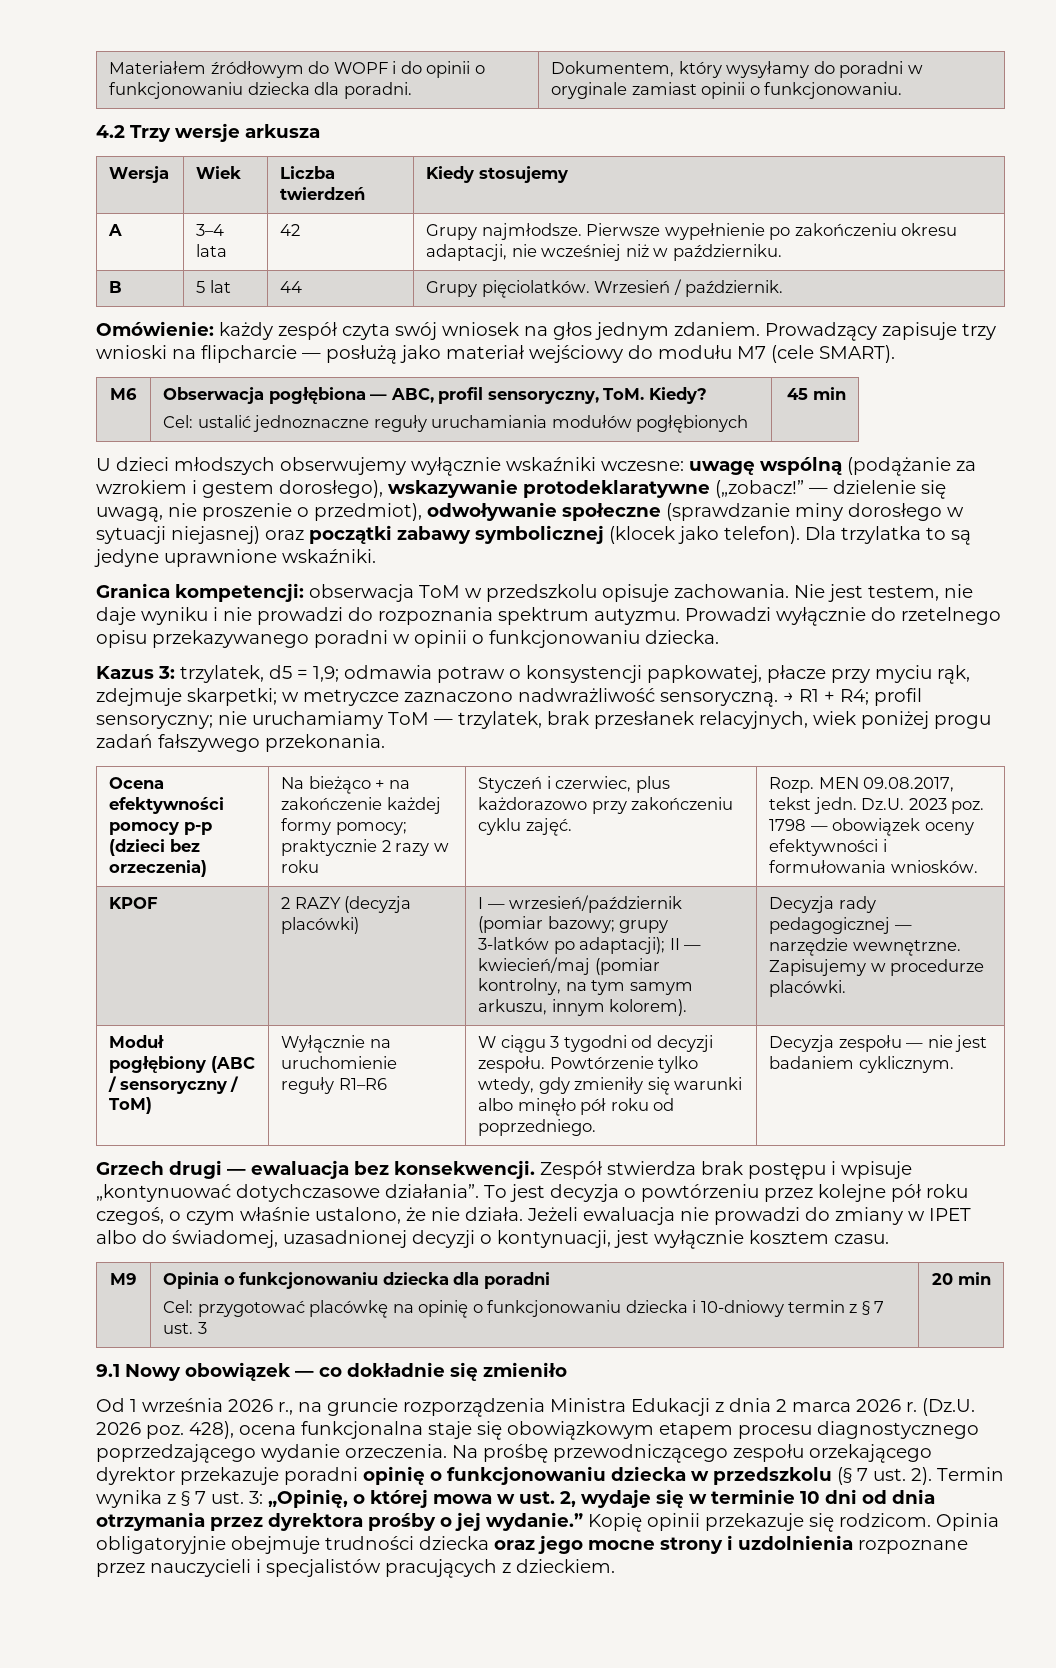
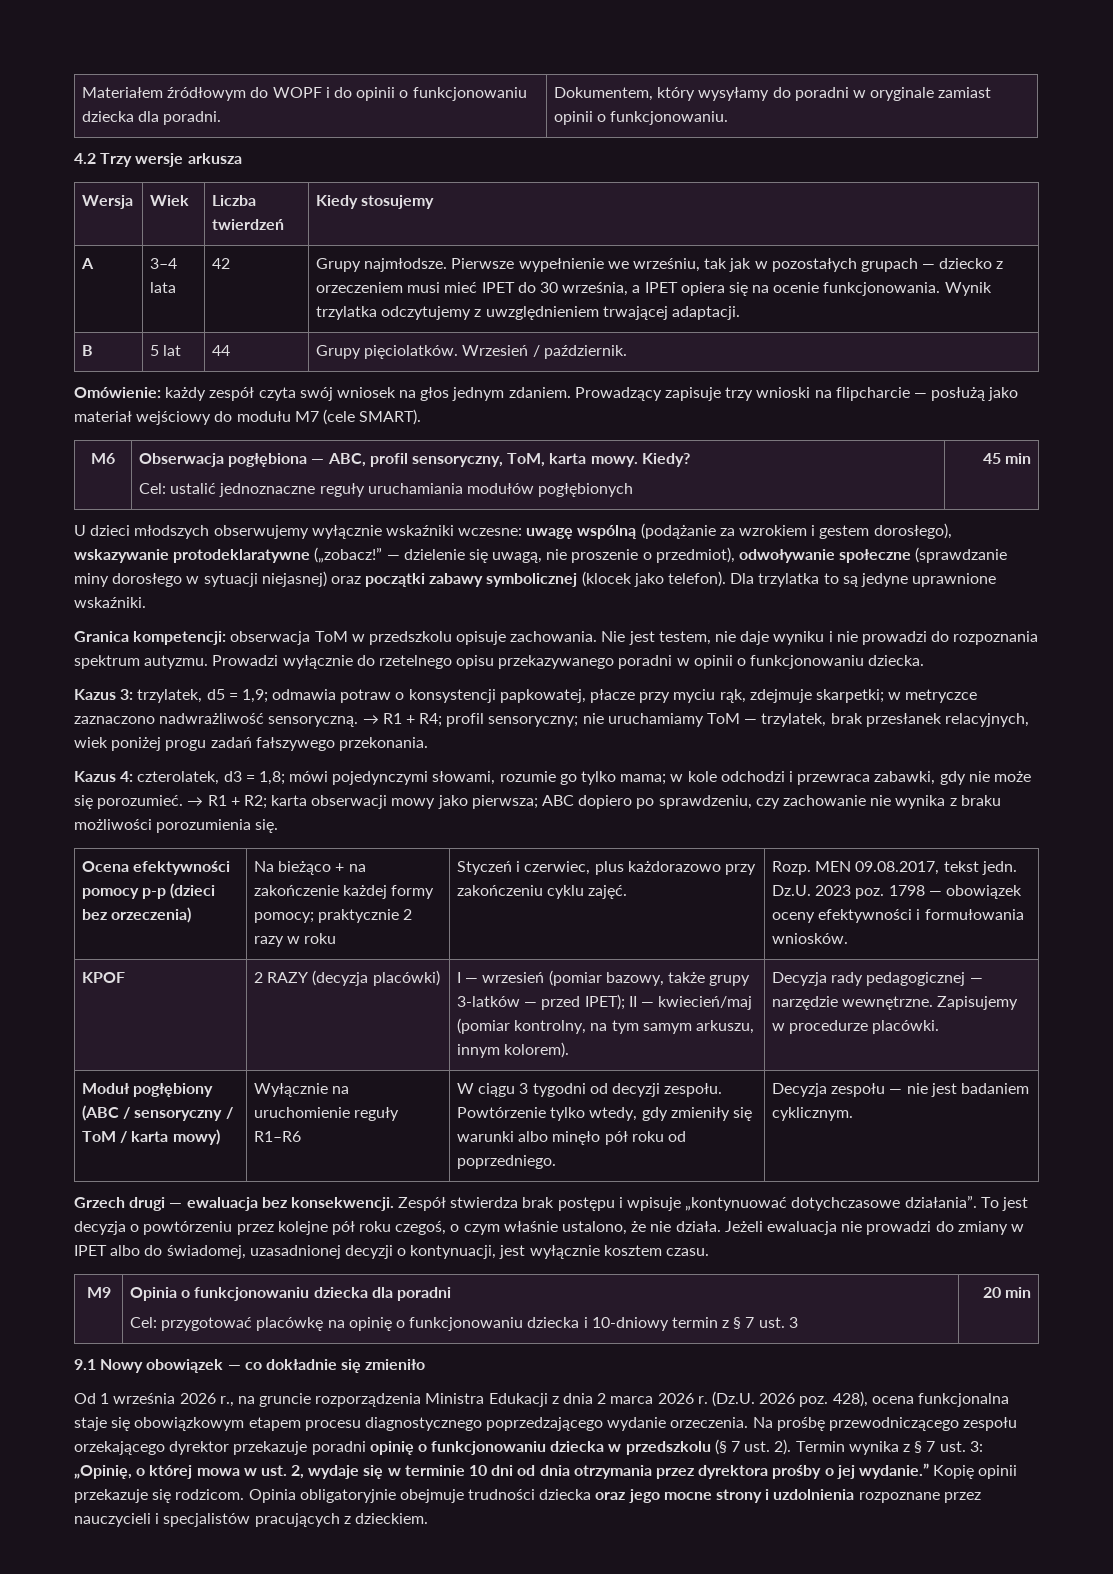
[769,223,958,240] [426,244,782,261] po zakończeniu okresu adaptacji, nie wcześniej niż w październiku. -> [607,258,1004,272] [316,282,992,296] [316,306,740,320] we wrześniu, tak jak w pozostałych grupach — dziecko z orzeczeniem musi mieć IPET do 30 września, a IPET opiera się na ocenie funkcjonowania. Wynik trzylatka odczytujemy z uwzględnieniem trwającej adaptacji.
[603,388,645,400] ToM. -> [507,453,638,467] ToM, karta mowy.
(385, 743) none -> [74,771,1031,785] [74,795,1001,809] [74,819,279,833] // Kazus 4: czterolatek, d3 = 1,8; mówi pojedynczymi słowami, rozumie go tylko mama; w kole odchodzi i przewraca zabawki, gdy nie może się porozumieć. → R1 + R2; karta obserwacji mowy jako pierwsza; ABC dopiero po sprawdzeniu, czy zachowanie nie wynika z braku możliwości porozumienia się.
[509,895,683,913] [478,916,669,933] [478,937,666,954] wrzesień/październik (pomiar bazowy; grupy 3-latków po adaptacji); -> [482,970,751,986] [457,994,625,1010] wrzesień (pomiar bazowy, także grupy 3-latków — przed IPET);
[109,1097,153,1114] ToM) -> [82,1129,220,1145] ToM / karta mowy)

